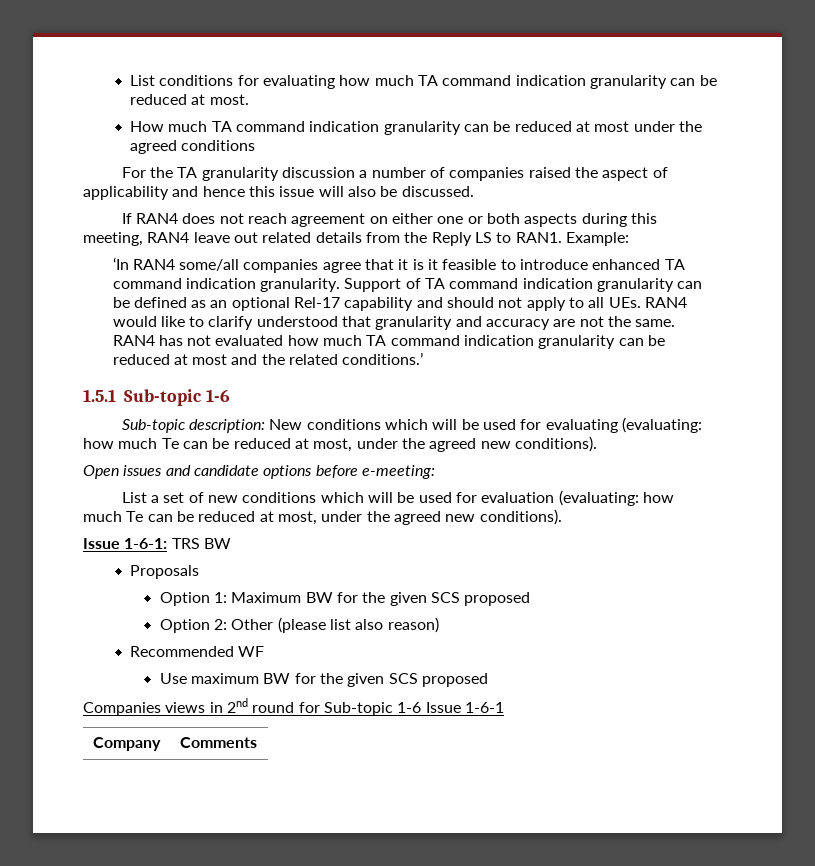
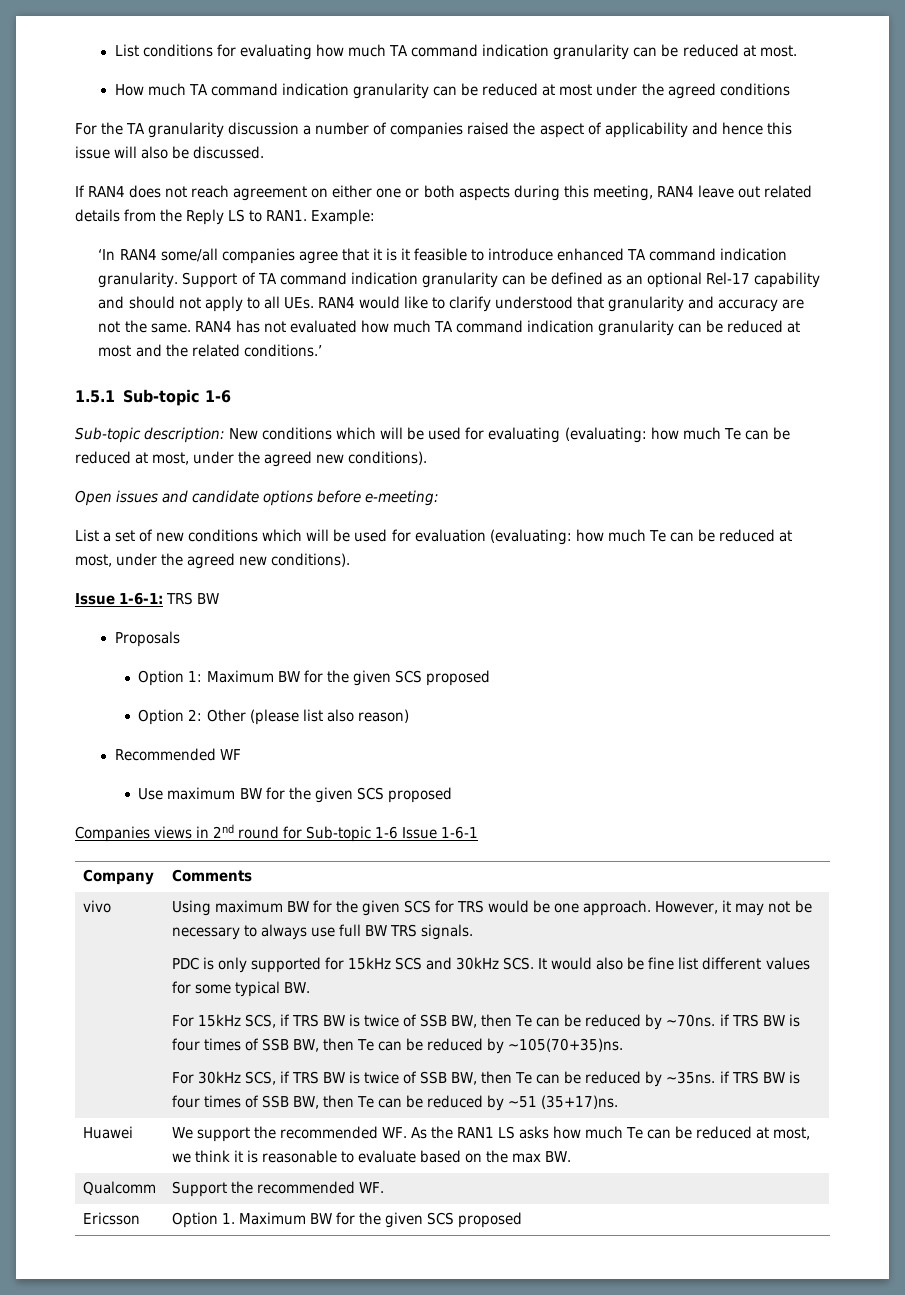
(257, 742) none -> [82,900,111,913] [171,900,812,916] [171,924,473,940] [171,957,810,973] [171,981,310,997] [171,1014,800,1030] [171,1038,624,1054] [171,1071,800,1087] [171,1095,619,1111] [82,1126,133,1139] [171,1126,811,1142] [171,1150,572,1163] [82,1181,156,1195] [171,1181,384,1197] [82,1212,140,1225] [171,1212,523,1228] // vivo | Using maximum BW for the given SCS for TRS would be one approach. However, it may not be necessary to always use full BW TRS signals. // PDC is only supported for 15kHz SCS and 30kHz SCS. It would also be fine list different values for some typical BW. // For 15kHz SCS, if TRS BW is twice of SSB BW, then Te can be reduced by ~70ns. if TRS BW is four times of SSB BW, then Te can be reduced by ~105(70+35)ns. // For 30kHz SCS, if TRS BW is twice of SSB BW, then Te can be reduced by ~35ns. if TRS BW is four times of SSB BW, then Te can be reduced by ~51 (35+17)ns. // Huawei | We support the recommended WF. As the RAN1 LS asks how much Te can be reduced at most, we think it is reasonable to evaluate based on the max BW. // Qualcomm | Support the recommended WF. // Ericsson | Option 1. Maximum BW for the given SCS proposed

